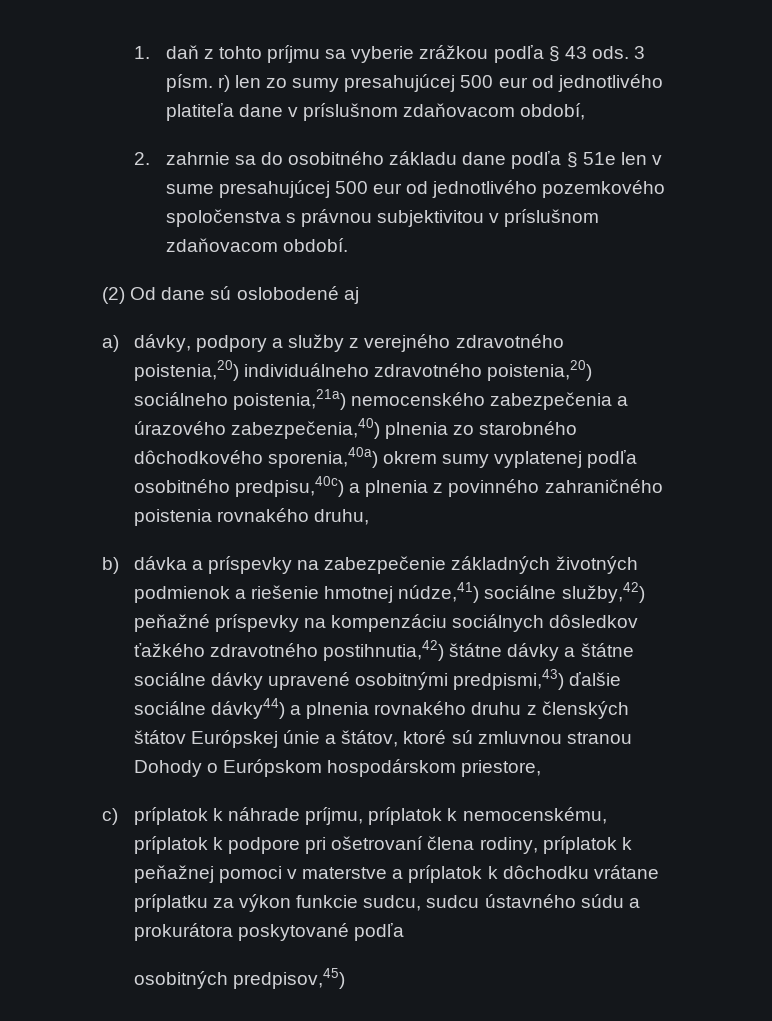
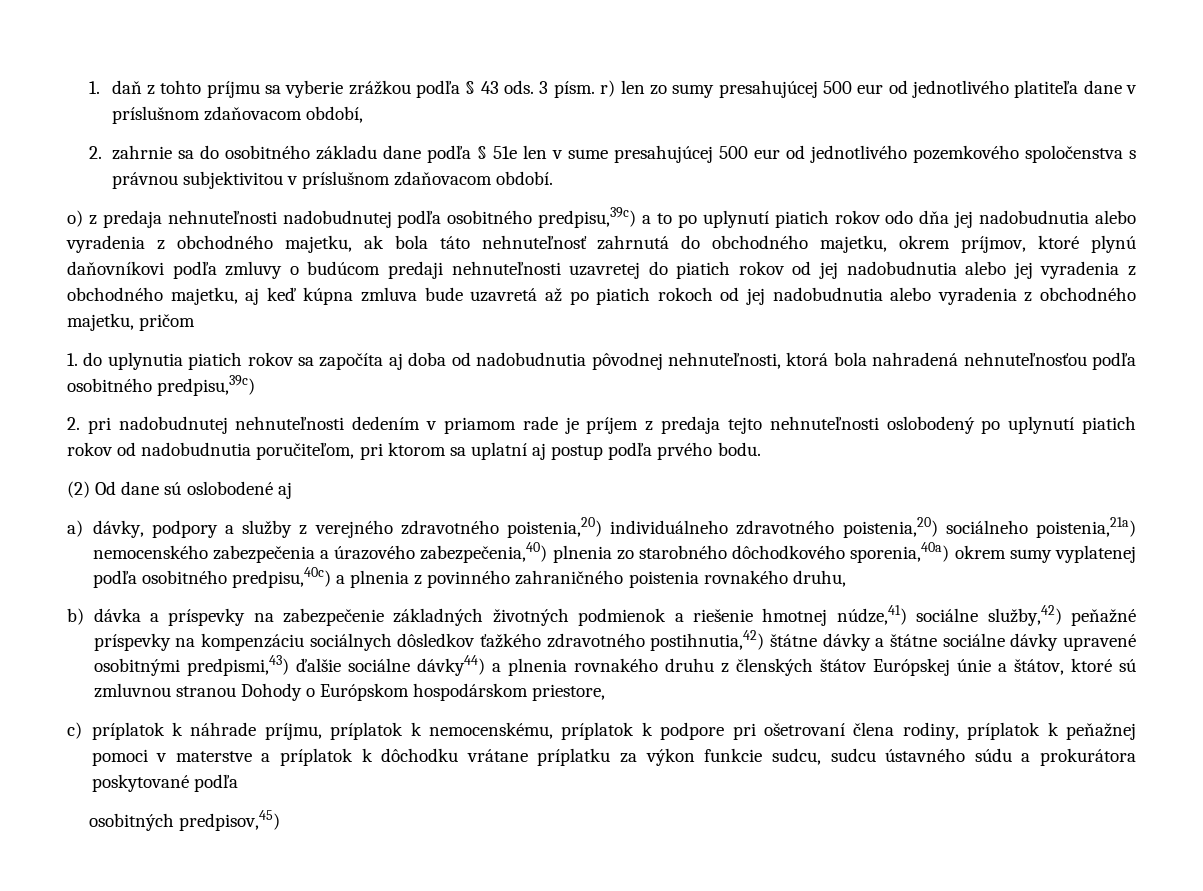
(348, 245) none -> [67,207,1137,228] [66,235,1137,253] [67,261,1136,279] [67,287,1136,305] [67,313,196,331] [67,352,1136,370] [67,375,256,396] [67,416,1137,434] [67,442,761,460] // o) z predaja nehnuteľnosti nadobudnutej podľa osobitného predpisu,39c) a to po uplynutí piatich rokov odo dňa jej nadobudnutia alebo vyradenia z obchodného majetku, ak bola táto nehnuteľnosť zahrnutá do obchodného majetku, okrem príjmov, ktoré plynú daňovníkovi podľa zmluvy o budúcom predaji nehnuteľnosti uzavretej do piatich rokov od jej nadobudnutia alebo jej vyradenia z obchodného majetku, aj keď kúpna zmluva bude uzavretá až po piatich rokoch od jej nadobudnutia alebo vyradenia z obchodného majetku, pričom // 1. do uplynutia piatich rokov sa započíta aj doba od nadobudnutia pôvodnej nehnuteľnosti, ktorá bola nahradená nehnuteľnosťou podľa osobitného predpisu,39c) // 2. pri nadobudnutej nehnuteľnosti dedením v priamom rade je príjem z predaja tejto nehnuteľnosti oslobodený po uplynutí piatich rokov od nadobudnutia poručiteľom, pri ktorom sa uplatní aj postup podľa prvého bodu.

